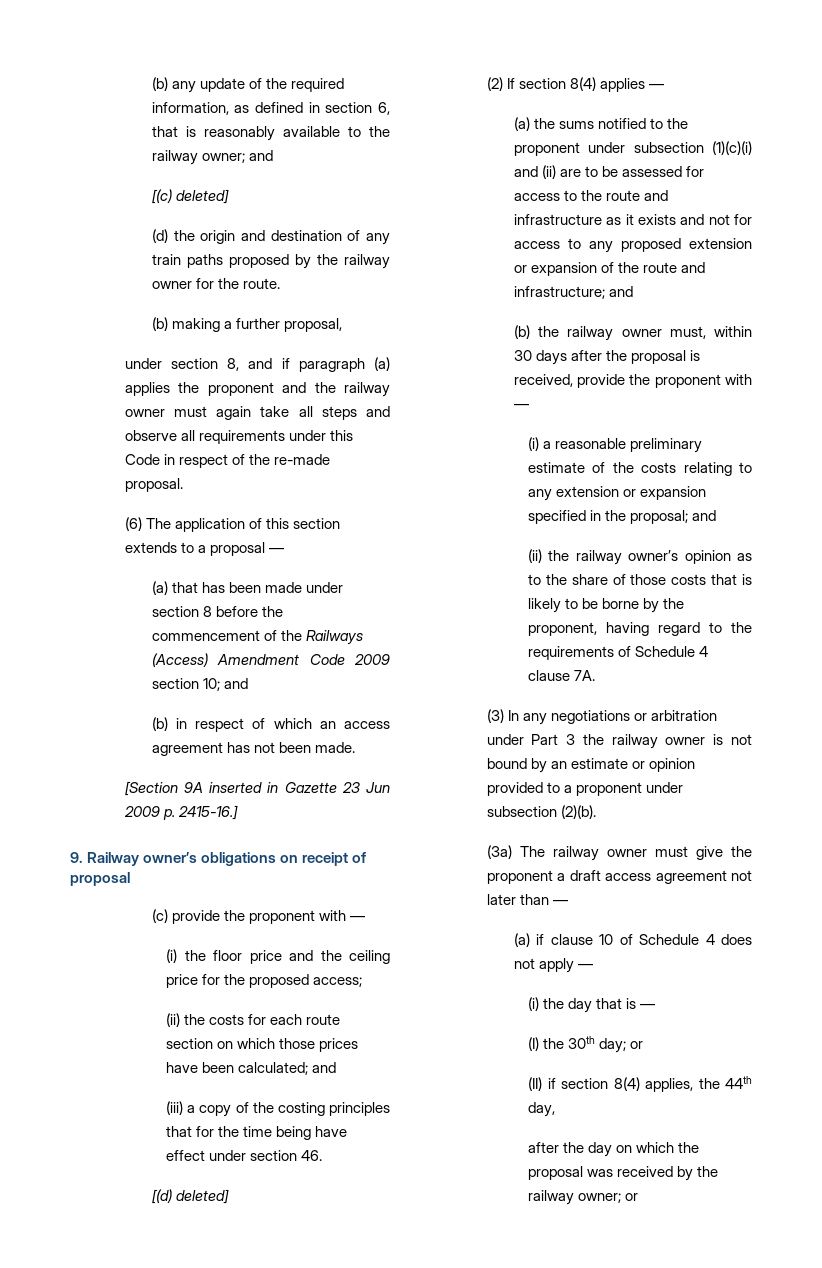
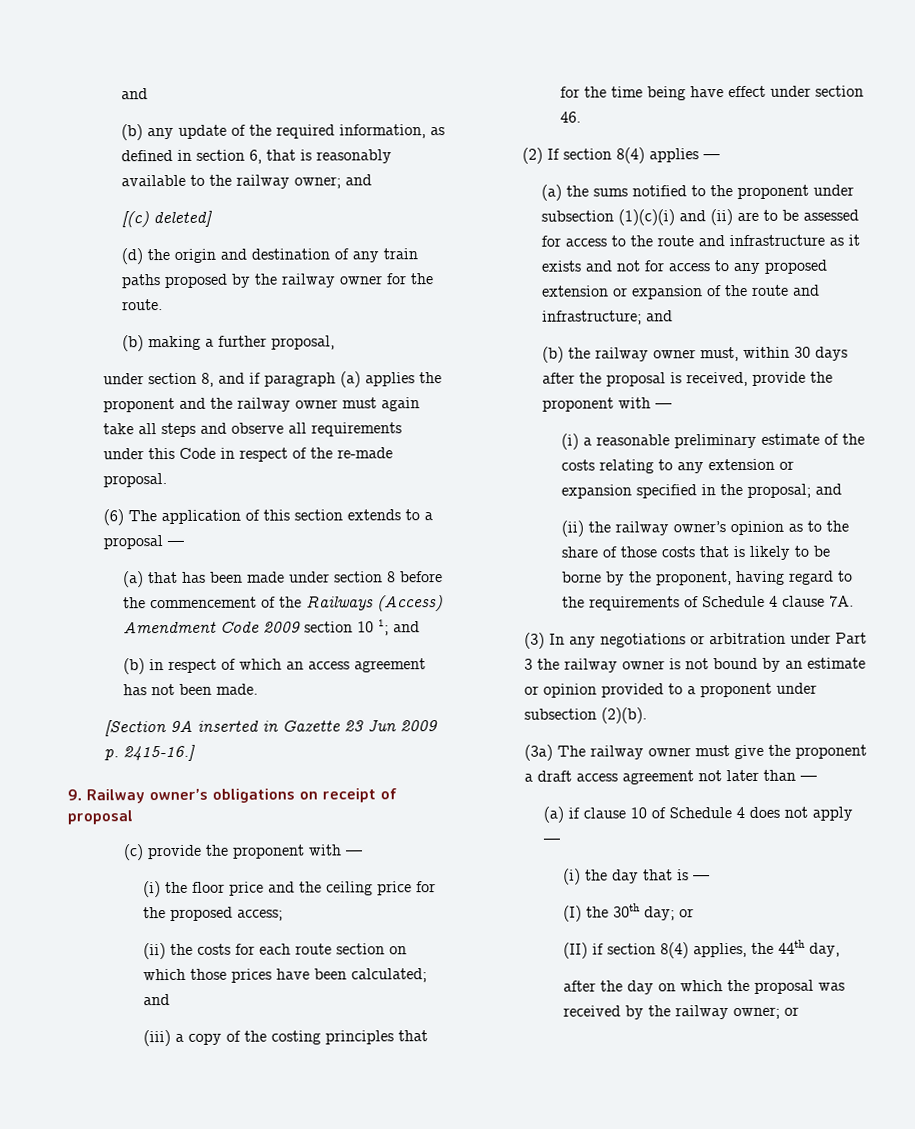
(151, 84) none -> [120,88,148,100] and //
[202,678,220,691] 10; -> [356,619,389,636] 10 1;
[151,1189,229,1204] // [(d) deleted] -> (581, 117) none

